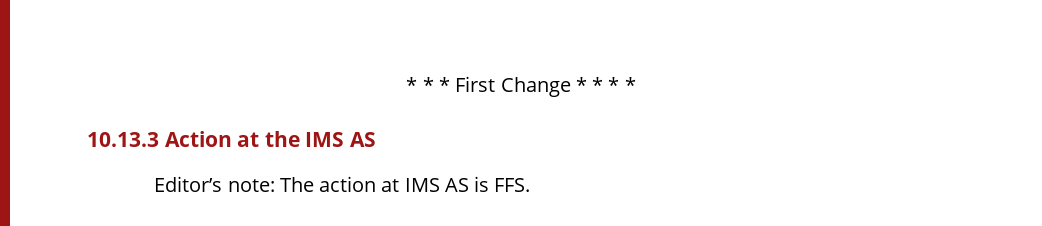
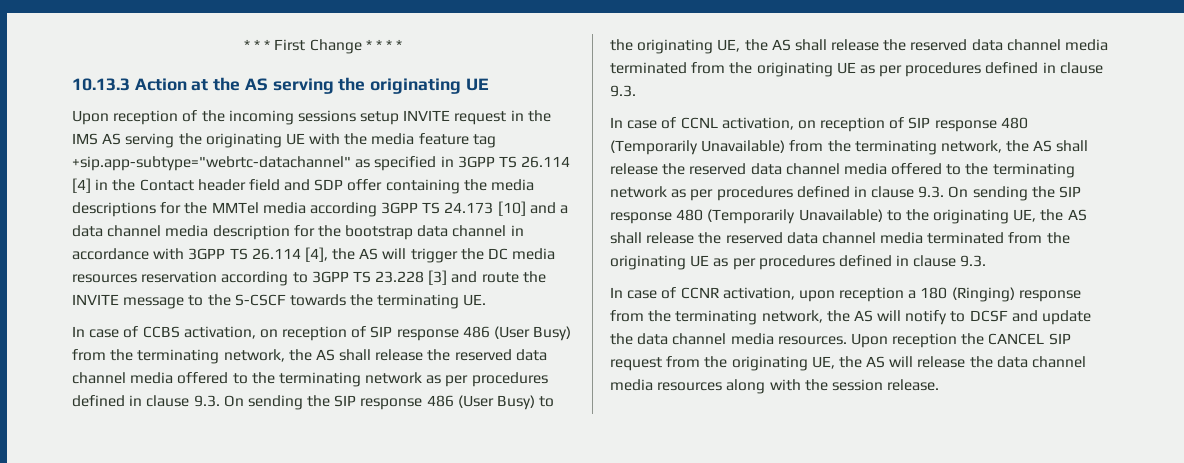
[305,132,376,147] [154,176,531,192] IMS AS // Editor’s note: The action at IMS AS is FFS. -> [244,77,489,94] [72,110,551,125] [72,133,496,148] [72,156,571,171] [72,178,535,194] [72,201,569,217] [72,225,524,240] [72,247,556,263] [72,270,546,286] [72,294,487,309] [72,326,572,341] [72,349,547,364] [72,372,548,387] [72,395,555,410] [610,39,1109,54] [610,62,1103,77] [610,85,636,97] [610,117,1028,132] [610,140,1089,155] [610,163,1075,178] [610,186,1082,201] [610,209,1087,224] [610,232,1070,244] [610,255,987,270] [610,287,1081,302] [610,310,1092,325] [610,333,1071,348] [610,356,1087,371] [610,379,940,394] AS serving the originating UE // Upon reception of the incoming sessions setup INVITE request in the IMS AS serving the originating UE with the media feature tag +sip.app-subtype="webrtc-datachannel" as specified in 3GPP TS 26.114 [4] in the Contact header field and SDP offer containing the media descriptions for the MMTel media according 3GPP TS 24.173 [10] and a data channel media description for the bootstrap data channel in accordance with 3GPP TS 26.114 [4], the AS will trigger the DC media resources reservation according to 3GPP TS 23.228 [3] and route the INVITE message to the S-CSCF towards the terminating UE. // In case of CCBS activation, on reception of SIP response 486 (User Busy) from the terminating network, the AS shall release the reserved data channel media offered to the terminating network as per procedures defined in clause 9.3. On sending the SIP response 486 (User Busy) to the originating UE, the AS shall release the reserved data channel media terminated from the originating UE as per procedures defined in clause 9.3. // In case of CCNL activation, on reception of SIP response 480 (Temporarily Unavailable) from the terminating network, the AS shall release the reserved data channel media offered to the terminating network as per procedures defined in clause 9.3. On sending the SIP response 480 (Temporarily Unavailable) to the originating UE, the AS shall release the reserved data channel media terminated from the originating UE as per procedures defined in clause 9.3. // In case of CCNR activation, upon reception a 180 (Ringing) response from the terminating network, the AS will notify to DCSF and update the data channel media resources. Upon reception the CANCEL SIP request from the originating UE, the AS will release the data channel media resources along with the session release.

